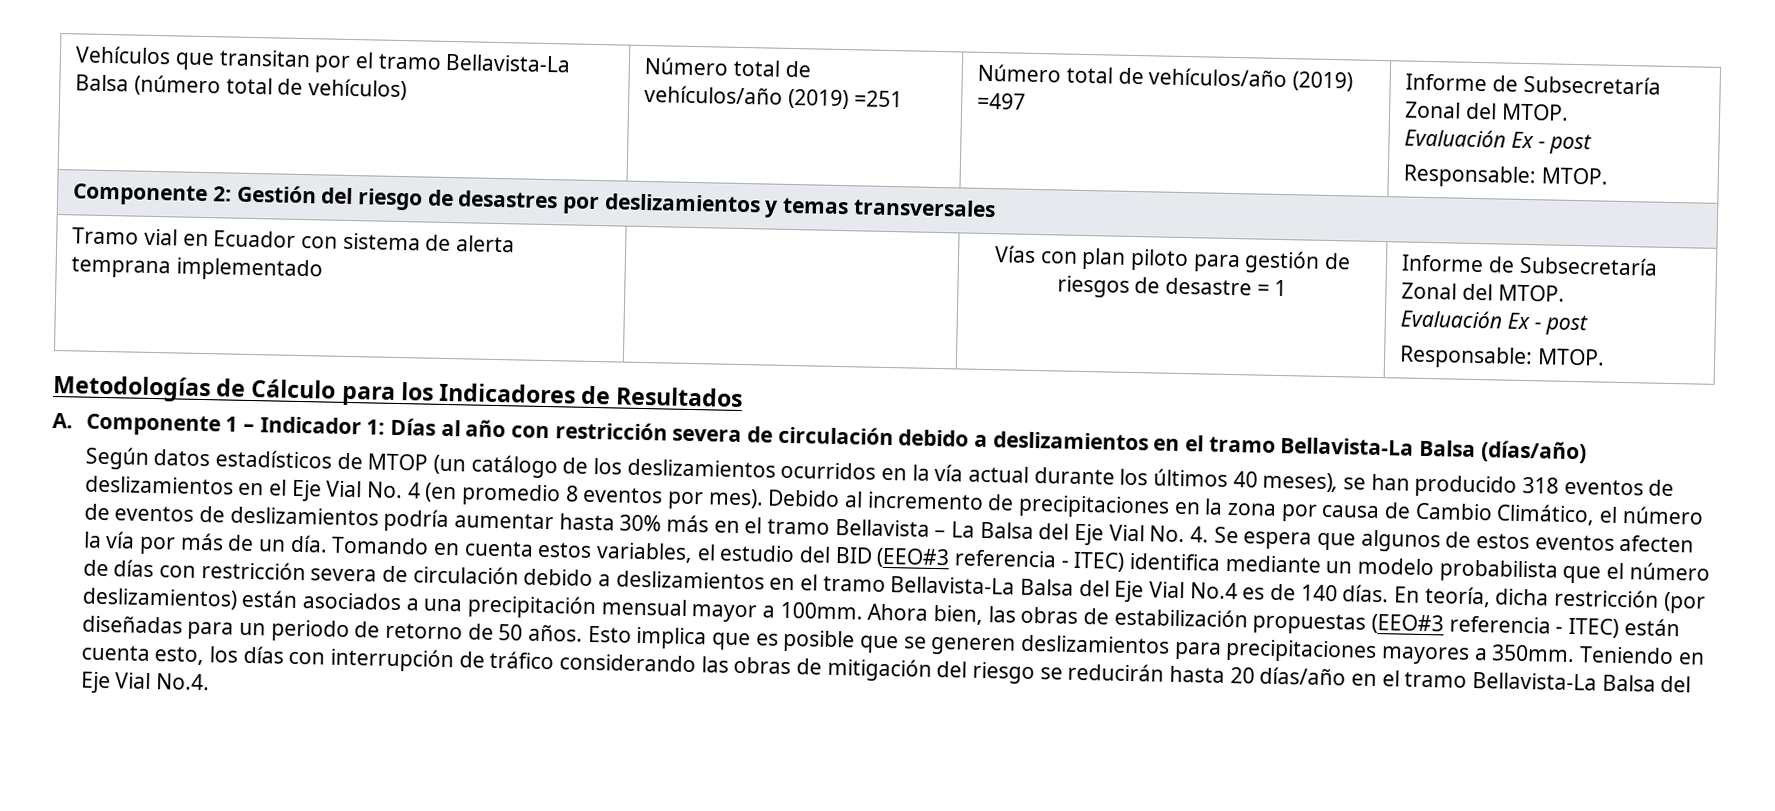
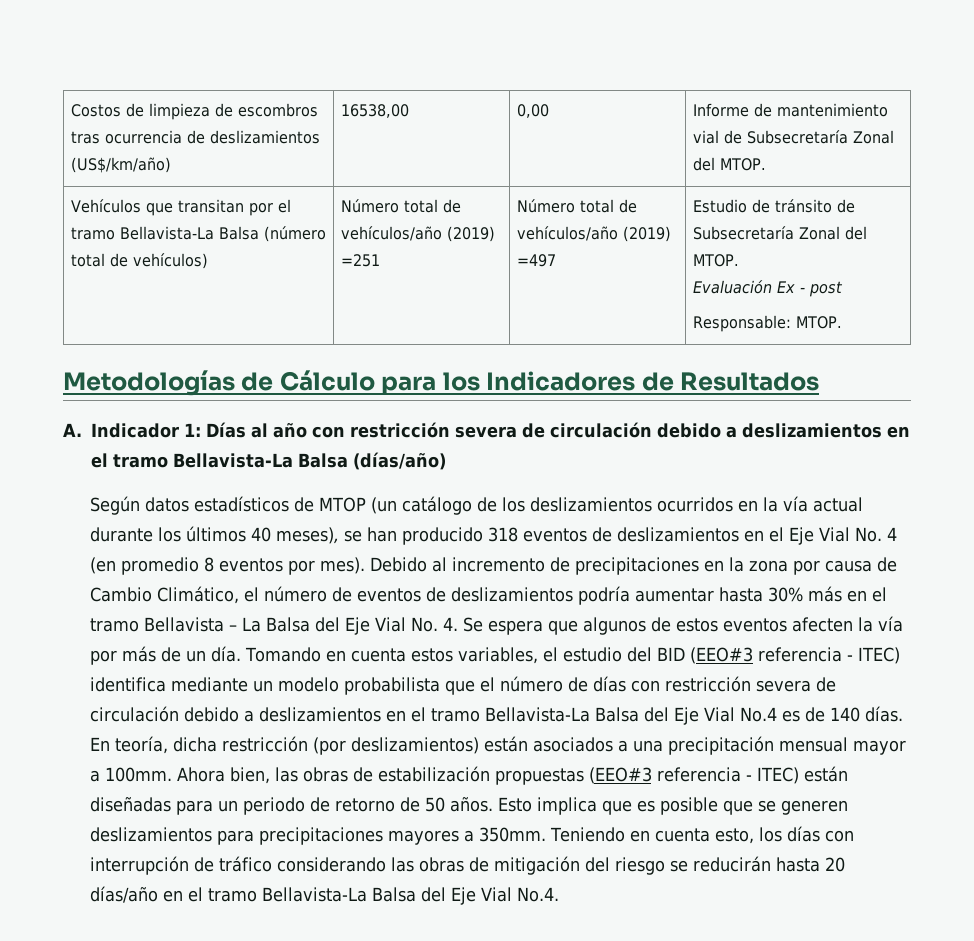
(75, 55) none -> [70,103,318,120] [70,130,320,144] [70,157,171,173] [340,104,409,118] [516,104,549,118] [692,103,888,117] [692,130,894,144] [692,157,766,171] Costos de limpieza de escombros tras ocurrencia de deslizamientos (US$/km/año) | 16538,00 | 0,00 | Informe de mantenimiento vial de Subsecretaría Zonal del MTOP. //
[1405,73,1661,95] [1404,101,1569,121] [1404,128,1593,155] [1403,164,1608,189] [72,183,996,218] [72,227,515,253] [71,256,323,282] [993,245,1352,274] [1056,275,1288,298] [1401,254,1485,273] Informe de Subsecretaría Zonal del MTOP. // Evaluación Ex - post // Responsable: MTOP. // Componente 2: Gestión del riesgo de desastres por deslizamientos y temas transversales // Tramo vial en Ecuador con sistema de alerta temprana implementado | | Vías con plan piloto para gestión de riesgos de desastre = 1 | Informe -> [692,199,832,213] Estudio de tránsito
[85,413,255,437] Componente 1 – -> (82, 430) none

